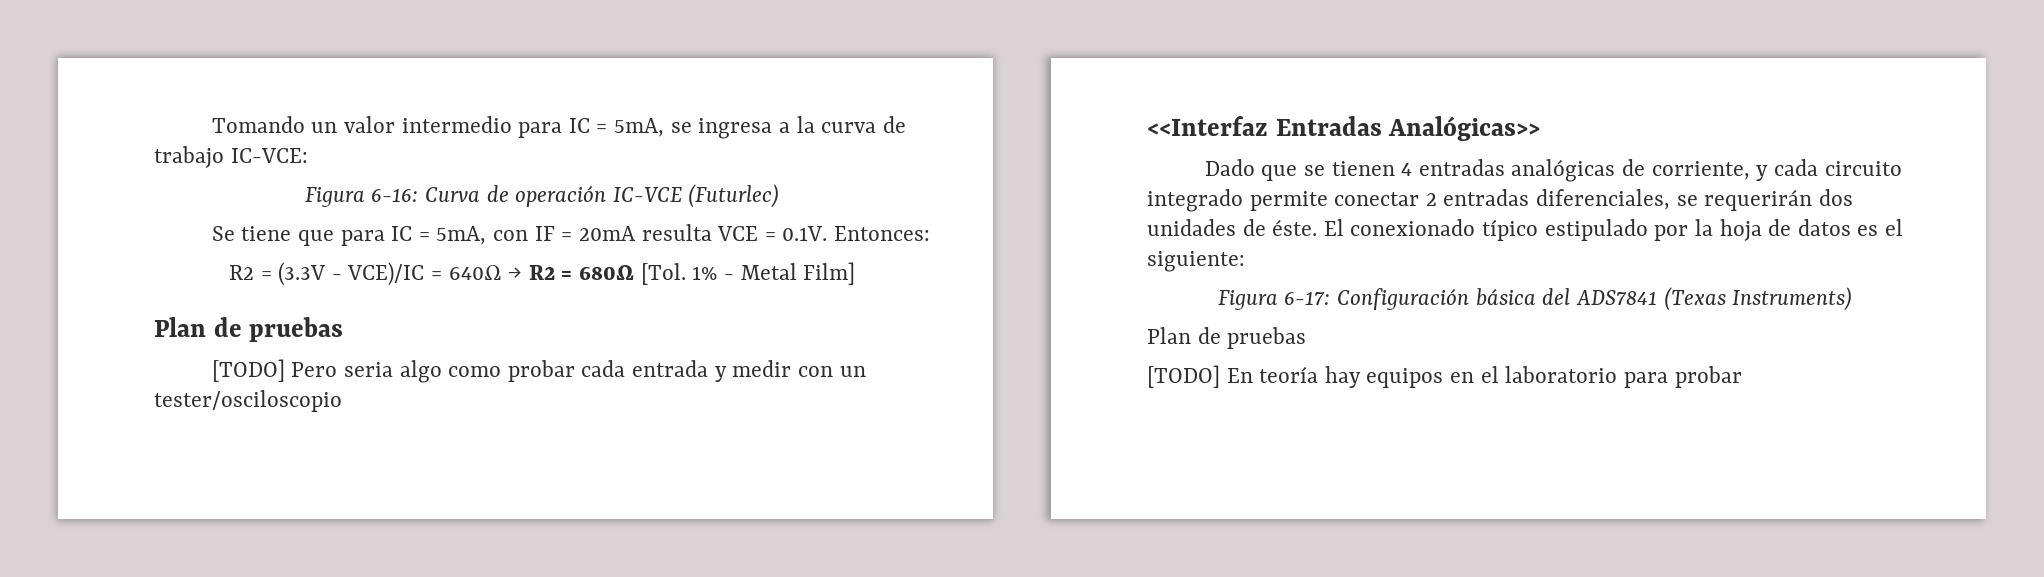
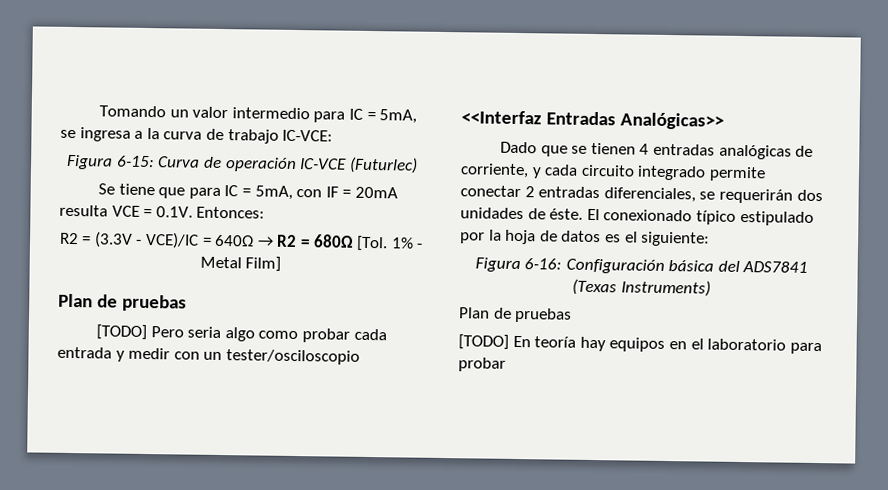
[371,188,419,202] 6-16: -> [116,155,155,168] 6-15:
[1284,291,1331,305] 6-17: -> [524,258,563,270] 6-16:

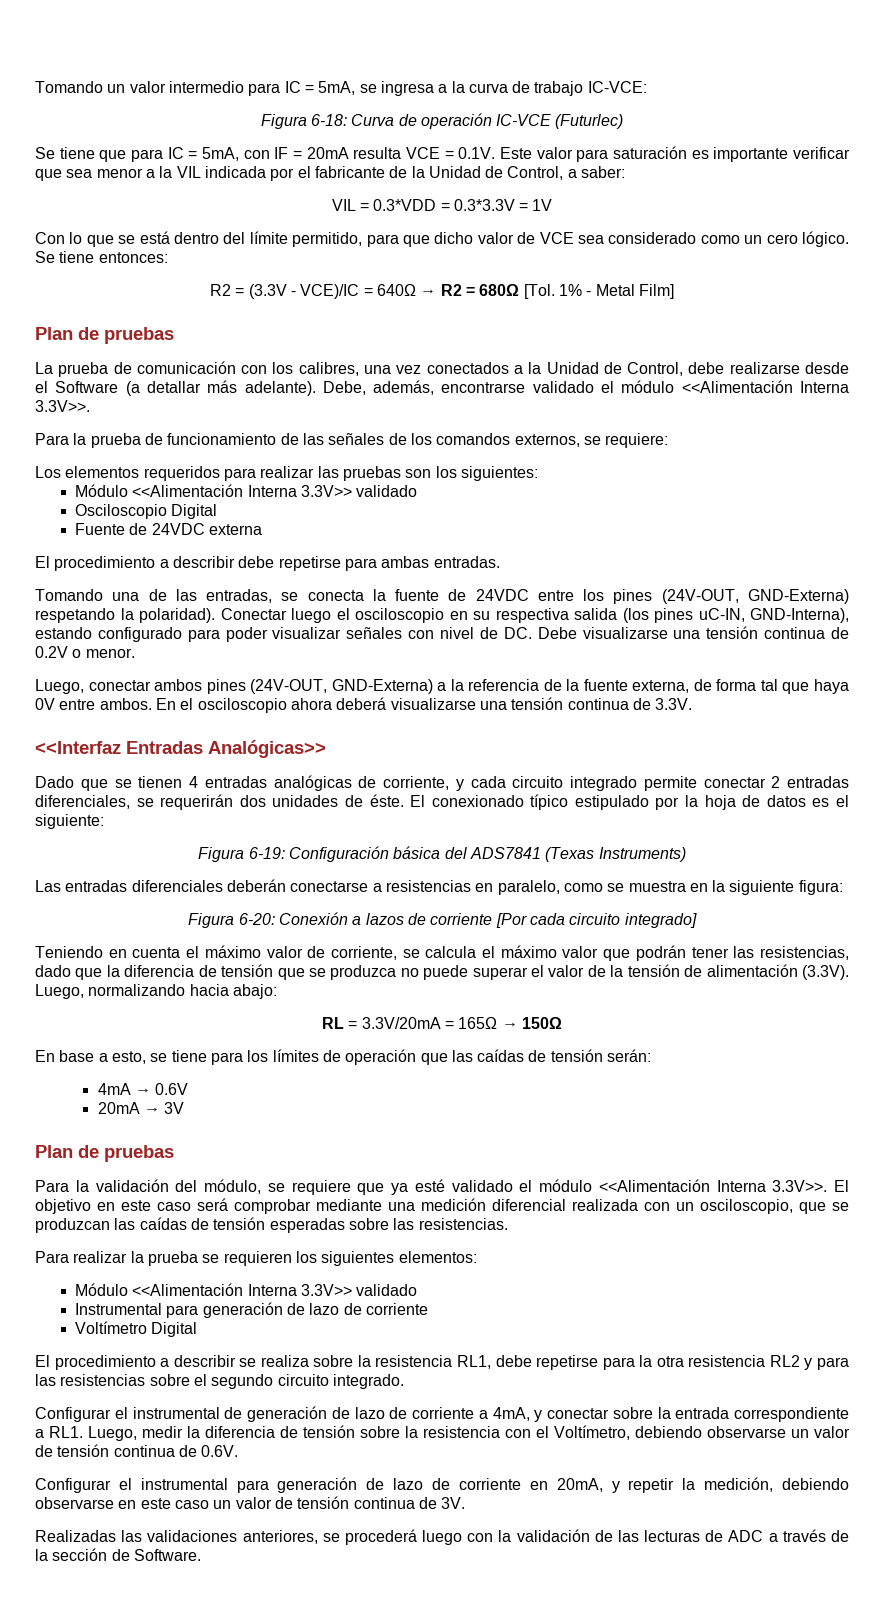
[116,155,155,168] 6-15: -> [310,114,347,126] 6-18:
[196,206,266,219] Entonces: -> [500,146,850,162] [35,166,626,181] [331,199,553,211] [35,231,849,247] [35,251,168,263] Este valor para saturación es importante verificar que sea menor a la VIL indicada por el fabricante de la Unidad de Control, a saber: // VIL = 0.3*VDD = 0.3*3.3V = 1V // Con lo que se está dentro del límite permitido, para que dicho valor de VCE sea considerado como un cero lógico. Se tiene entonces:
[96,324,387,343] [57,346,360,365] [TODO] Pero seria algo como probar cada entrada y medir con un tester/osciloscopio -> [35,361,849,377] [35,380,849,396] [35,400,90,412] [35,433,669,448] [35,466,538,481] [75,484,418,497] [75,504,218,519] [75,523,263,535] [35,556,500,571] [35,589,849,604] [35,608,849,623] [35,626,850,642] [35,646,135,658] [35,679,849,694] [35,697,693,713] La prueba de comunicación con los calibres, una vez conectados a la Unidad de Control, debe realizarse desde el Software (a detallar más adelante). Debe, además, encontrarse validado el módulo <<Alimentación Interna 3.3V>>. // Para la prueba de funcionamiento de las señales de los comandos externos, se requiere: // Los elementos requeridos para realizar las pruebas son los siguientes: // Módulo <<Alimentación Interna 3.3V>> validado // Osciloscopio Digital // Fuente de 24VDC externa // El procedimiento a describir debe repetirse para ambas entradas. // Tomando una de las entradas, se conecta la fuente de 24VDC entre los pines (24V-OUT, GND-Externa) respetando la polaridad). Conectar luego el osciloscopio en su respectiva salida (los pines uC-IN, GND-Interna), estando configurado para poder visualizar señales con nivel de DC. Debe visualizarse una tensión continua de 0.2V o menor. // Luego, conectar ambos pines (24V-OUT, GND-Externa) a la referencia de la fuente externa, de forma tal que haya 0V entre ambos. En el osciloscopio ahora deberá visualizarse una tensión continua de 3.3V.
[524,258,563,270] 6-16: -> [248,847,285,859] 6-19:
[459,307,573,323] [458,334,822,355] [458,357,506,372] Plan de pruebas // [TODO] En teoría hay equipos en el laboratorio para probar -> [35,879,843,895] [188,912,697,928] [35,945,850,961] [35,964,850,980] [35,984,277,999] [322,1017,562,1029] [35,1049,652,1065] [97,1083,189,1095] [97,1102,185,1114] [35,1145,174,1162] [35,1179,849,1195] [35,1198,849,1214] [35,1217,508,1233] [35,1251,477,1266] [75,1283,418,1296] [75,1302,428,1318] [75,1321,198,1337] [35,1355,849,1370] [35,1374,404,1389] [35,1406,849,1422] [35,1425,850,1441] [35,1444,239,1457] [35,1477,850,1493] [35,1496,466,1509] [35,1529,849,1545] [35,1548,201,1561] Las entradas diferenciales deberán conectarse a resistencias en paralelo, como se muestra en la siguiente figura: // Figura 6-20: Conexión a lazos de corriente [Por cada circuito integrado] // Teniendo en cuenta el máximo valor de corriente, se calcula el máximo valor que podrán tener las resistencias, dado que la diferencia de tensión que se produzca no puede superar el valor de la tensión de alimentación (3.3V). Luego, normalizando hacia abajo: // RL = 3.3V/20mA = 165Ω → 150Ω // En base a esto, se tiene para los límites de operación que las caídas de tensión serán: // 4mA → 0.6V // 20mA → 3V // Plan de pruebas // Para la validación del módulo, se requiere que ya esté validado el módulo <<Alimentación Interna 3.3V>>. El objetivo en este caso será comprobar mediante una medición diferencial realizada con un osciloscopio, que se produzcan las caídas de tensión esperadas sobre las resistencias. // Para realizar la prueba se requieren los siguientes elementos: // Módulo <<Alimentación Interna 3.3V>> validado // Instrumental para generación de lazo de corriente // Voltímetro Digital // El procedimiento a describir se realiza sobre la resistencia RL1, debe repetirse para la otra resistencia RL2 y para las resistencias sobre el segundo circuito integrado. // Configurar el instrumental de generación de lazo de corriente a 4mA, y conectar sobre la entrada correspondiente a RL1. Luego, medir la diferencia de tensión sobre la resistencia con el Voltímetro, debiendo observarse un valor de tensión continua de 0.6V. // Configurar el instrumental para generación de lazo de corriente en 20mA, y repetir la medición, debiendo observarse en este caso un valor de tensión continua de 3V. // Realizadas las validaciones anteriores, se procederá luego con la validación de las lecturas de ADC a través de la sección de Software.

